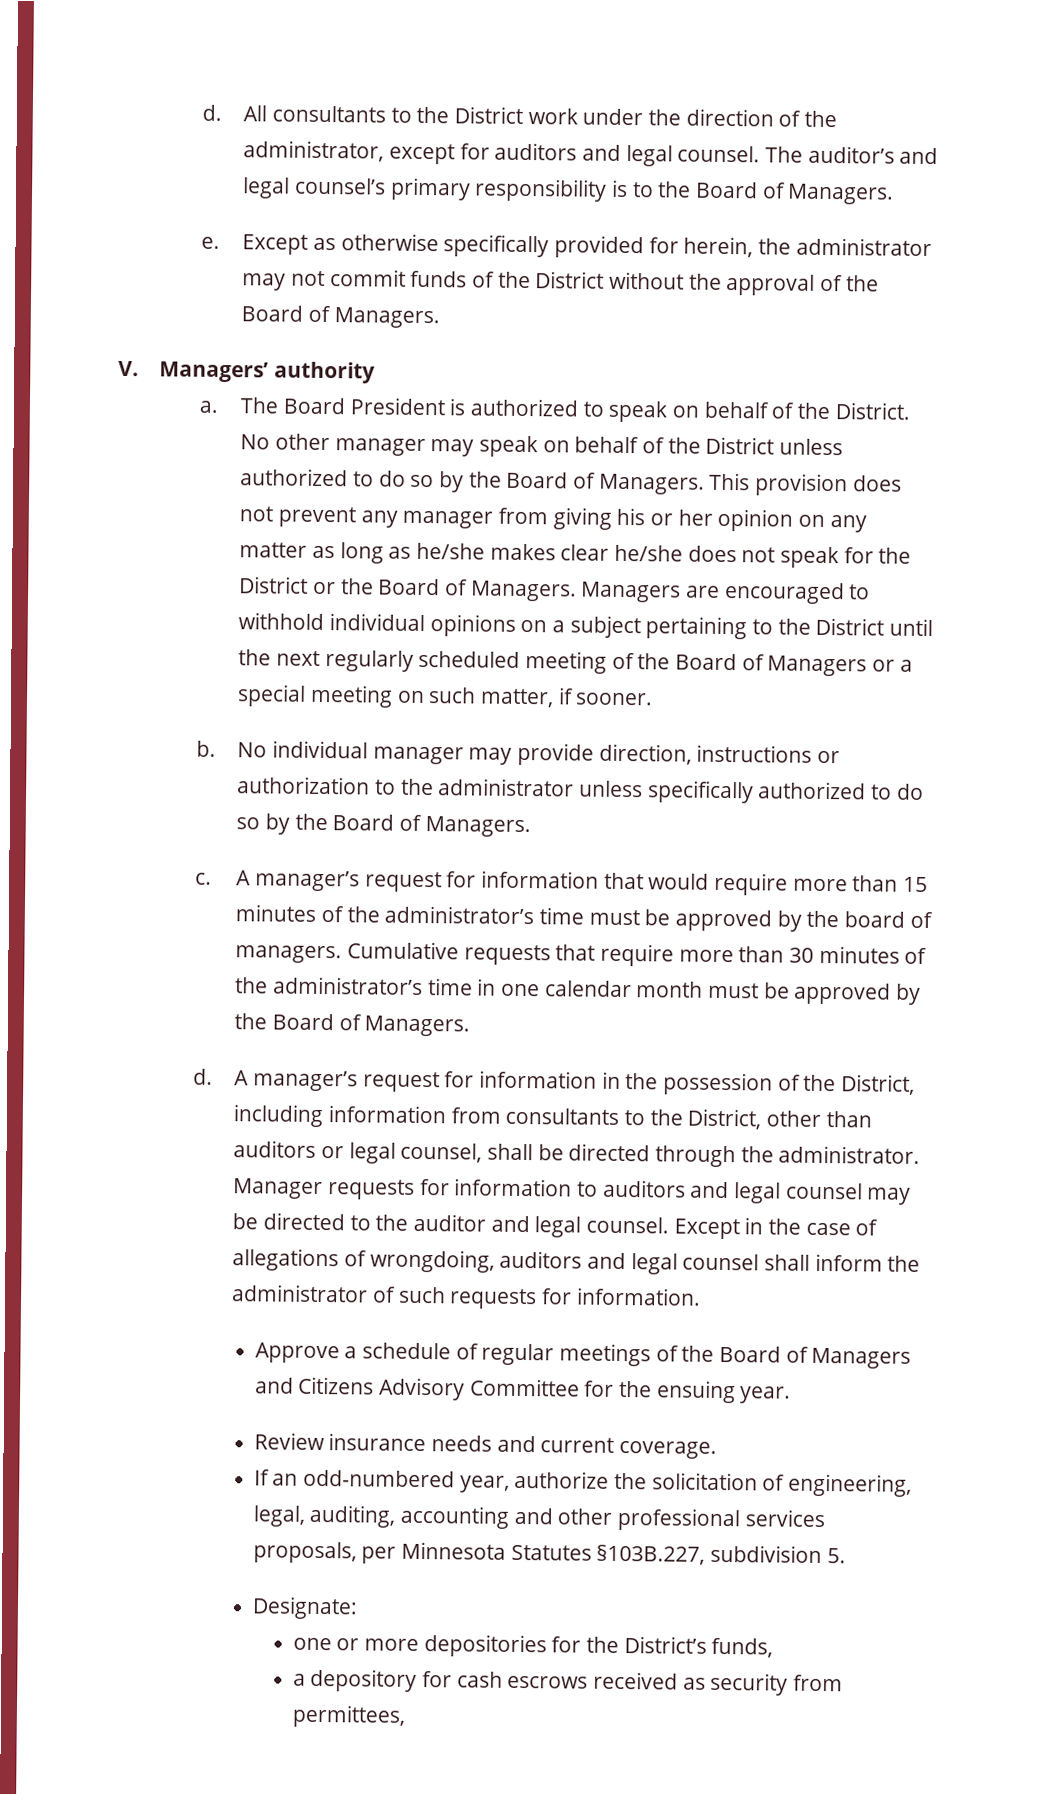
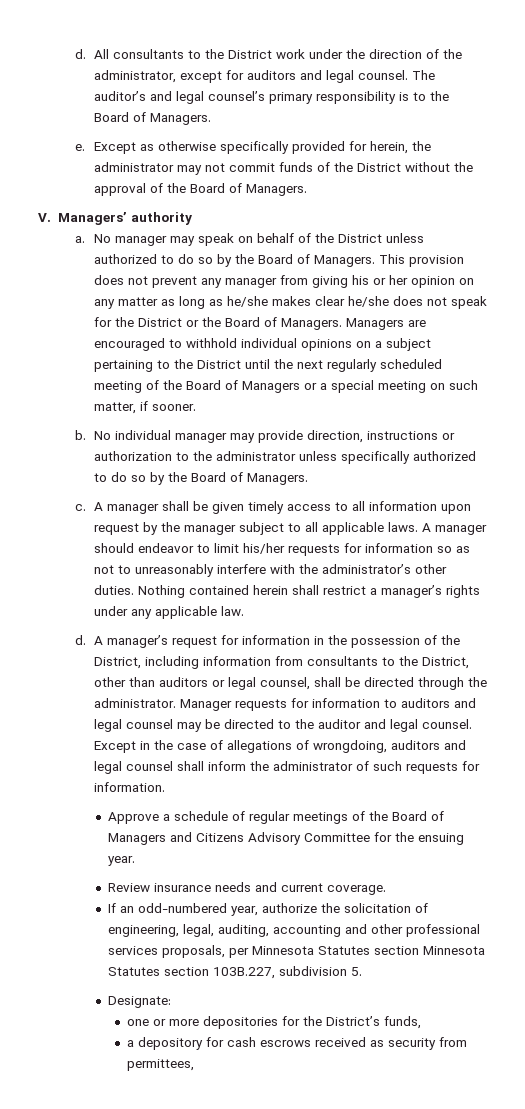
[240,397,910,423] [240,433,331,451] The Board President is authorized to speak on behalf of the District. No other -> [93,234,111,243] No
[255,870,929,896] [235,904,933,932] [235,941,928,967] [235,976,922,1005] [234,1013,471,1037] manager’s request for information that would require more than 15 minutes of the administrator’s time must be approved by the board of managers. Cumulative requests that require more than 30 minutes of the administrator’s time in one calendar month must be approved by the Board of Managers. -> [106,501,471,514] [93,522,487,535] [93,543,470,556] [93,564,447,577] [93,585,480,598] [93,606,244,619] manager shall be given timely access to all information upon request by the manager subject to all applicable laws. A manager should endeavor to limit his/her requests for information so as not to unreasonably interfere with the administrator’s other duties. Nothing contained herein shall restrict a manager’s rights under any applicable law.
[596,1544,706,1565] §103B.227, -> [374,946,486,955] [108,967,276,979] section Minnesota Statutes section 103B.227,

